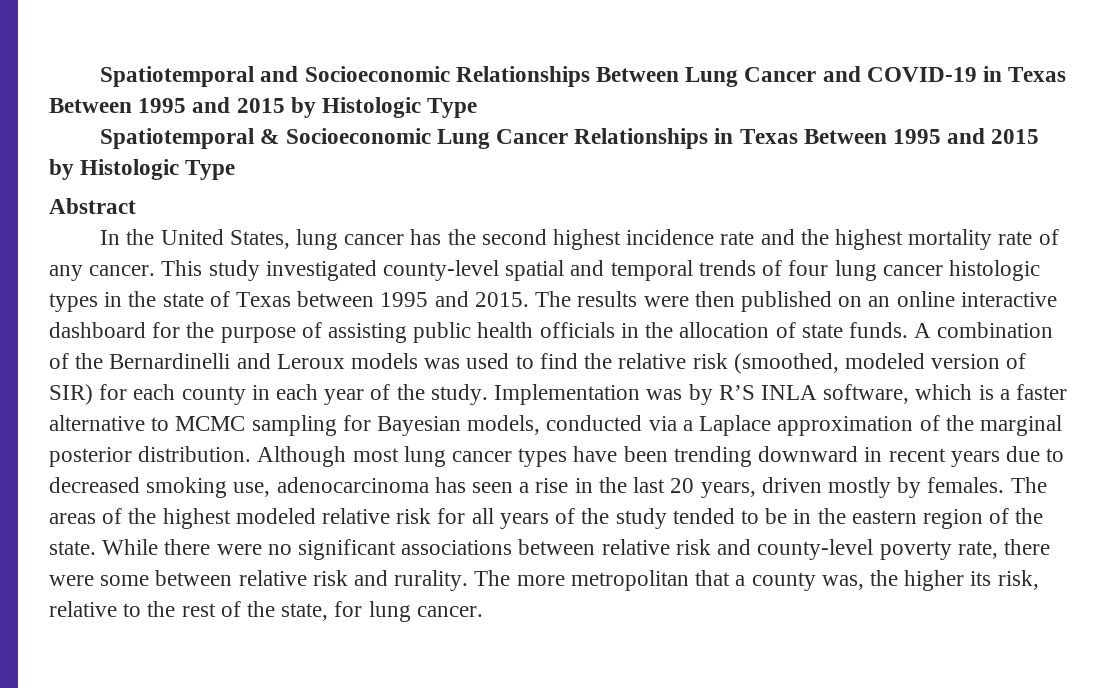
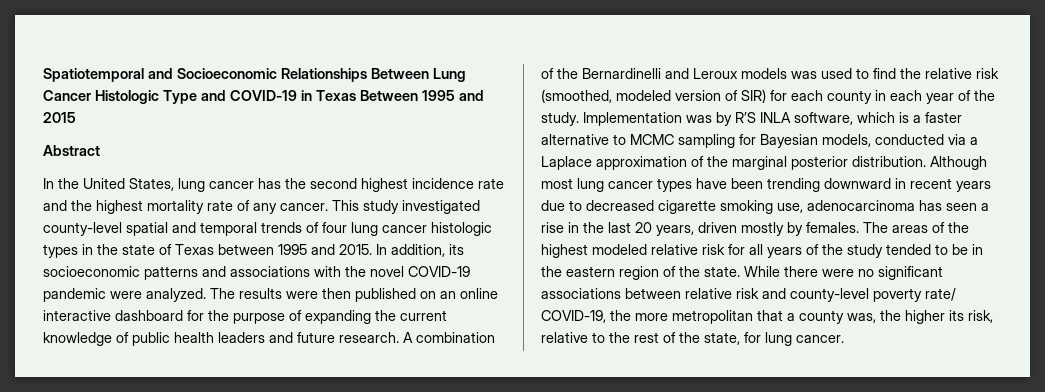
(817, 74) none -> [95,90,197,104] Histologic Type
[290,97,478,118] [100,128,1040,149] [49,159,236,180] by Histologic Type // Spatiotemporal & Socioeconomic Lung Cancer Relationships in Texas Between 1995 and 2015 by Histologic Type -> (76, 117) none
(529, 299) none -> [376,244,464,257] [43,266,470,280] [43,288,206,302] In addition, its socioeconomic patterns and associations with the novel COVID-19 pandemic were analyzed.
[328,322,908,343] assisting public health officials in the allocation of state funds. -> [305,310,447,324] [43,332,399,346] expanding the current knowledge of public health leaders and future research.
(140, 485) none -> [658,200,716,214] cigarette
[957,539,1050,559] [49,570,511,591] rate, there were some between relative risk and rurality. The -> [925,288,956,301] [541,310,631,323] rate/ COVID-19, the

